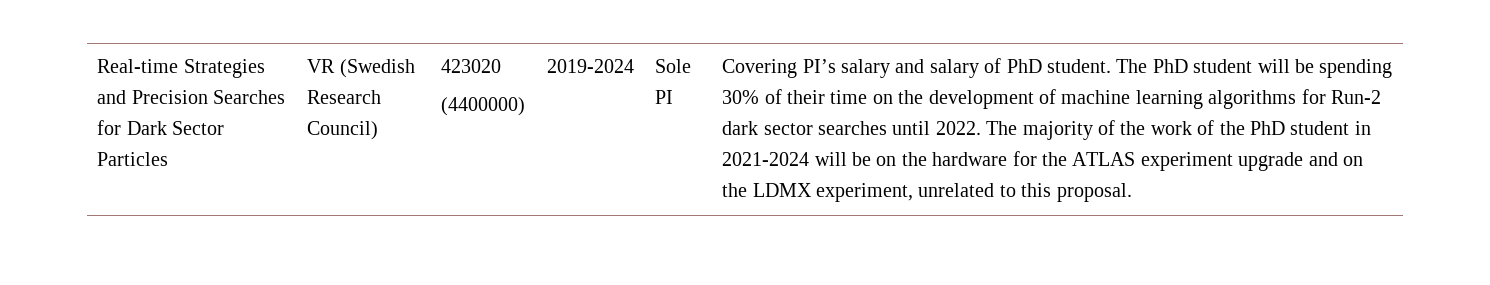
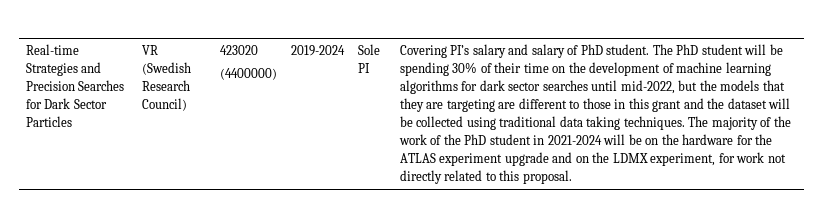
[1331,90,1382,104] Run-2 -> (478, 86) none
[935,121,981,135] 2022. -> [620,80,785,94] [399,98,791,112] [399,116,685,130] mid-2022, but the models that they are targeting are different to those in this grant and the dataset will be collected using traditional data taking techniques.
[918,183,995,197] unrelated -> [718,152,786,163] [399,170,483,184] for work not directly related

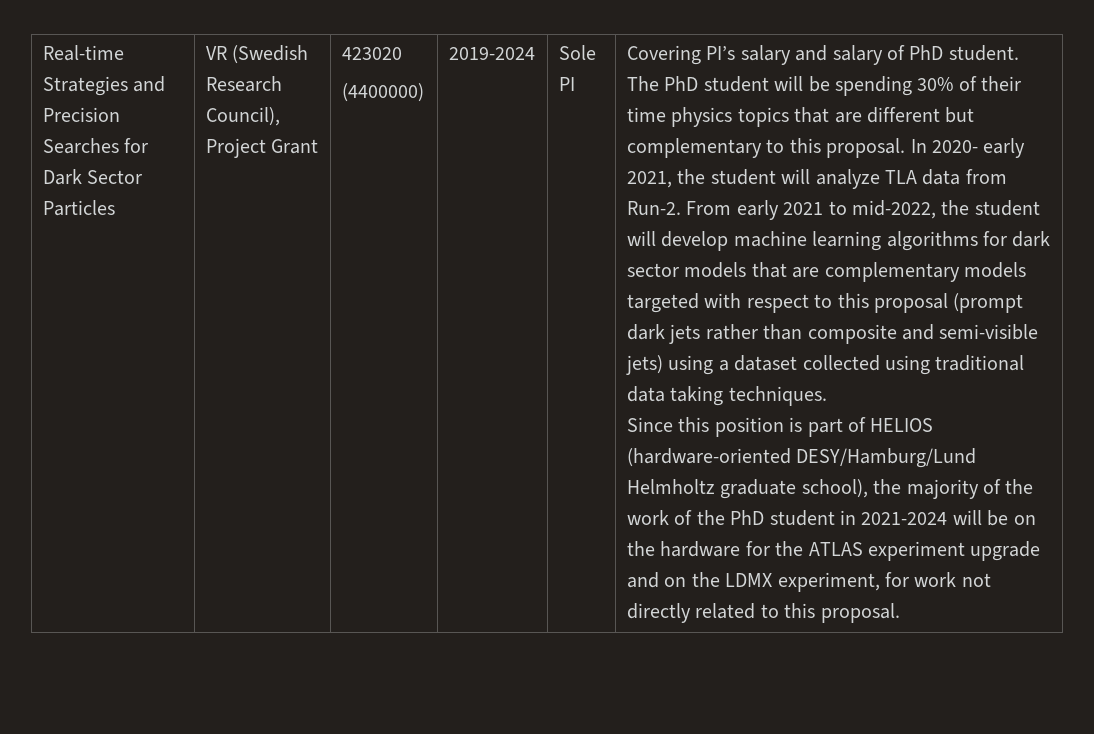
[141,98,187,111] Council) -> [205,107,280,126] [205,138,319,158] Council), Project Grant
[552,62,674,76] on the development of -> [671,107,975,127] [626,138,1026,158] [626,169,1007,189] [626,200,1040,220] [626,231,729,251] physics topics that are different but complementary to this proposal. In 2020- early 2021, the student will analyze TLA data from Run-2. From early 2021 to mid-2022, the student will develop
[542,80,785,94] [399,98,791,112] [399,116,413,127] searches until mid-2022, but the models that they are targeting are different to those in this grant and the dataset will be -> [684,262,1026,282] [626,293,1024,313] [626,324,1039,344] [625,355,798,375] models that are complementary models targeted with respect to this proposal (prompt dark jets rather than composite and semi-visible jets) using a dataset
[688,116,709,127] The -> [626,417,934,437] [626,448,977,468] [626,479,902,499] // Since this position is part of HELIOS (hardware-oriented DESY/Hamburg/Lund Helmholtz graduate school), the

